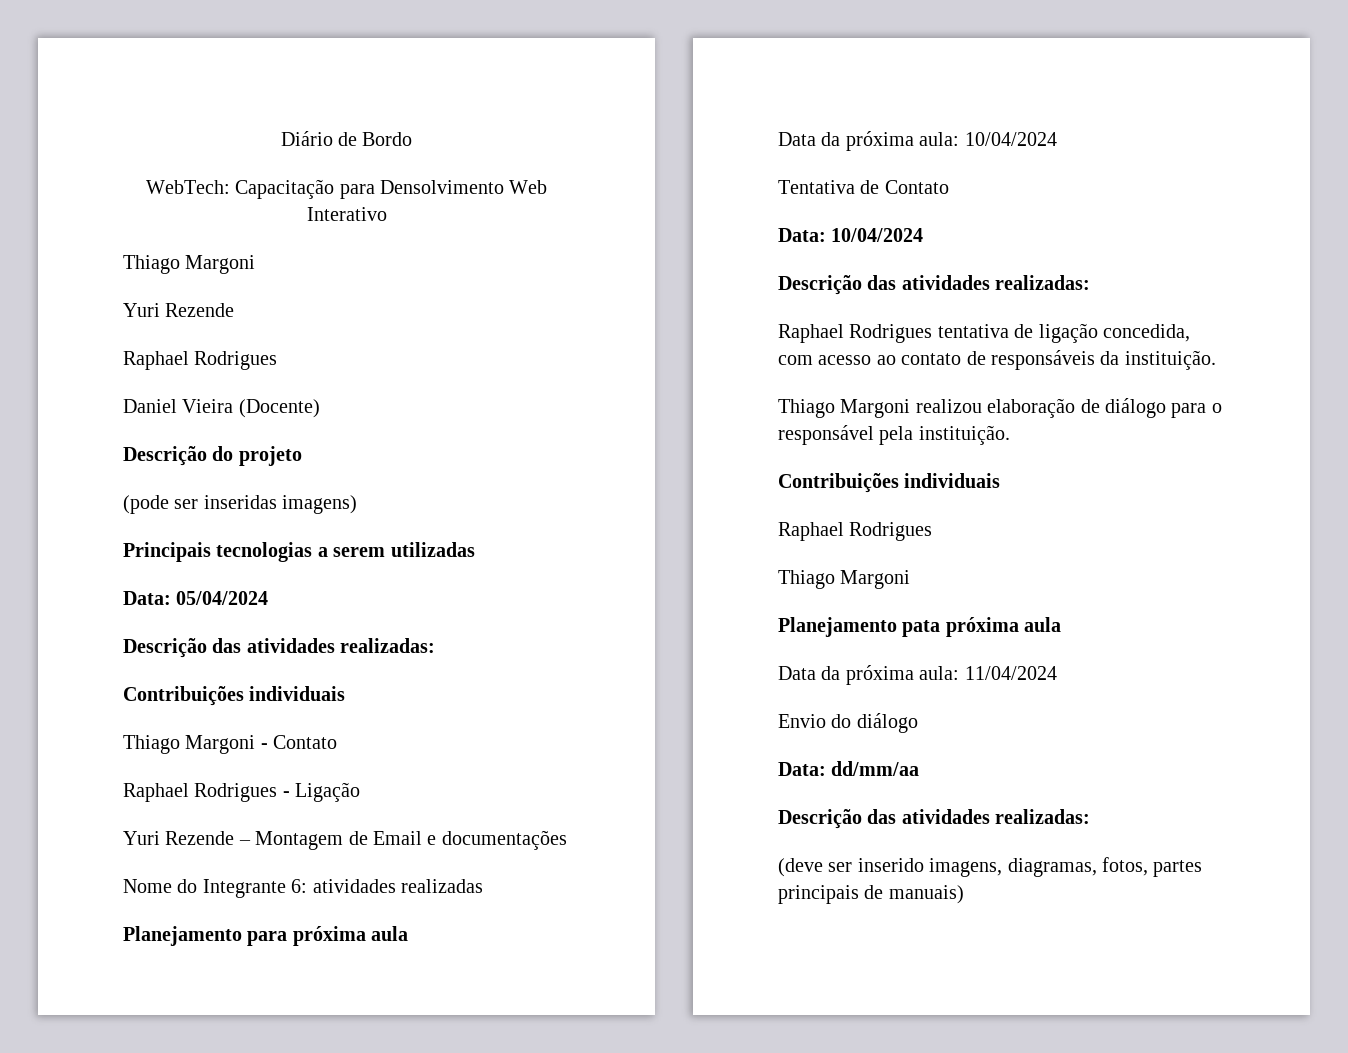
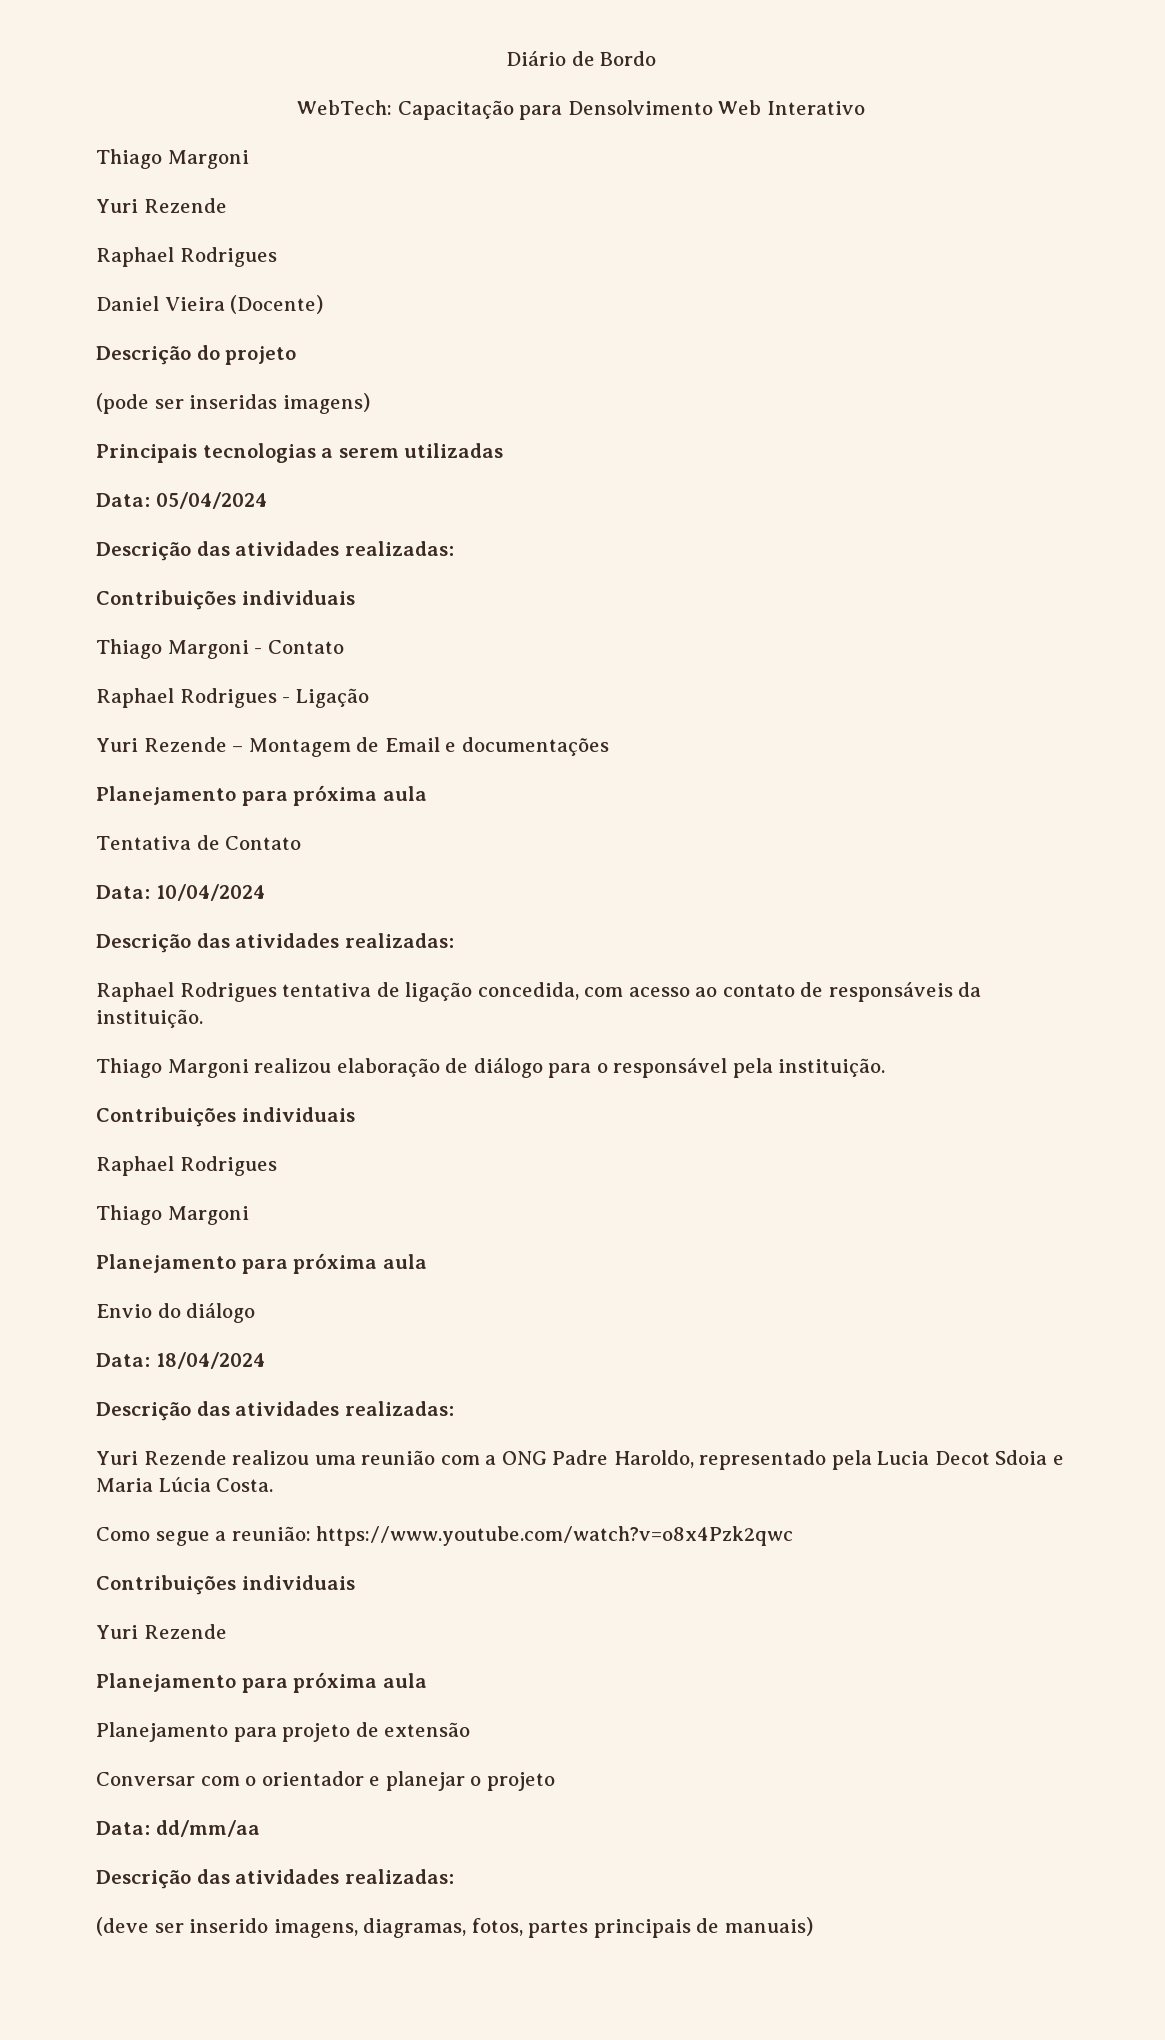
[123,879,483,898] [123,926,409,946] [778,131,1057,151] // Nome do Integrante 6: atividades realizadas // Planejamento para próxima aula // Data da próxima aula: 10/04/2024 -> [96,785,427,806] // Planejamento para próxima aula
[902,617,1062,637] [778,665,1057,685] [778,713,918,733] pata próxima aula // Data da próxima aula: 11/04/2024 // Envio do diálogo -> [241,1253,427,1274] [96,1303,256,1323] [96,1352,265,1369] [96,1401,454,1421] [96,1450,1065,1470] [96,1477,274,1492] [96,1526,794,1546] [96,1575,355,1595] [96,1624,227,1639] [96,1672,427,1693] [96,1722,471,1742] [96,1771,555,1791] para próxima aula // Envio do diálogo // Data: 18/04/2024 // Descrição das atividades realizadas: // Yuri Rezende realizou uma reunião com a ONG Padre Haroldo, representado pela Lucia Decot Sdoia e Maria Lúcia Costa. // Como segue a reunião: https://www.youtube.com/watch?v=o8x4Pzk2qwc // Contribuições individuais // Yuri Rezende // Planejamento para próxima aula // Planejamento para projeto de extensão // Conversar com o orientador e planejar o projeto

